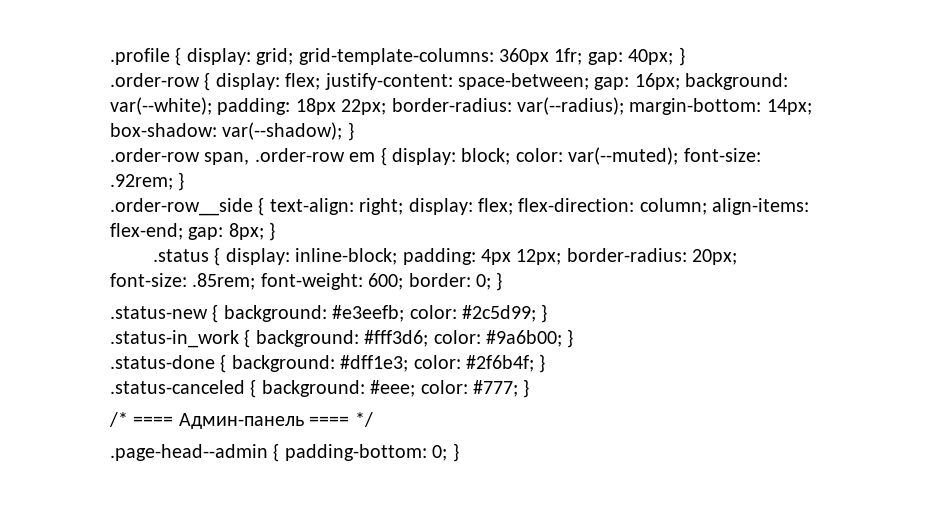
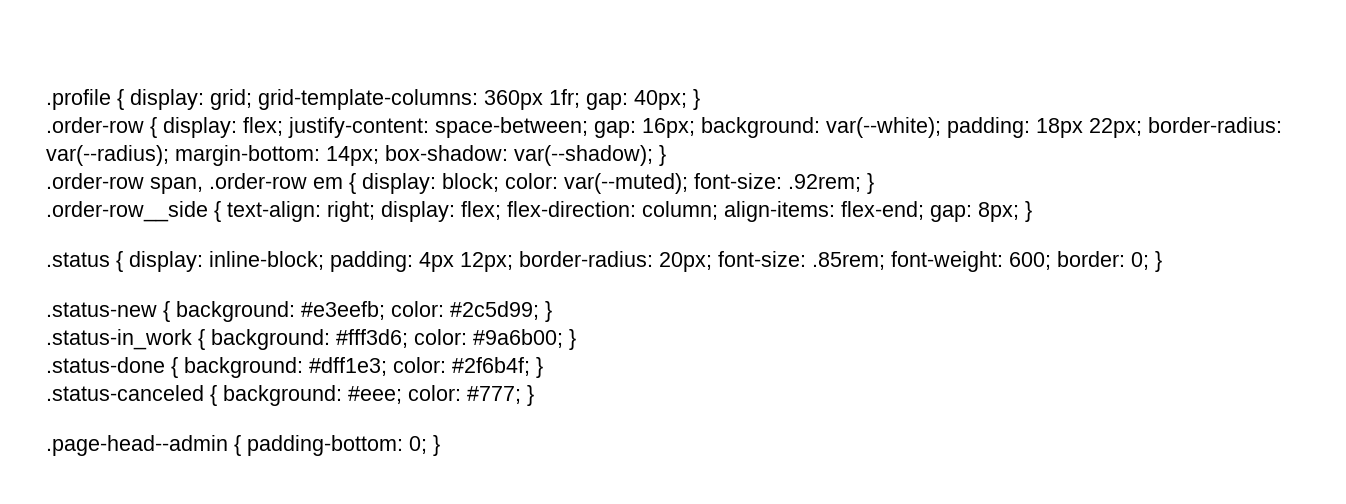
[109,412,373,429] // /* ==== Админ-панель ==== */ -> (534, 395) none

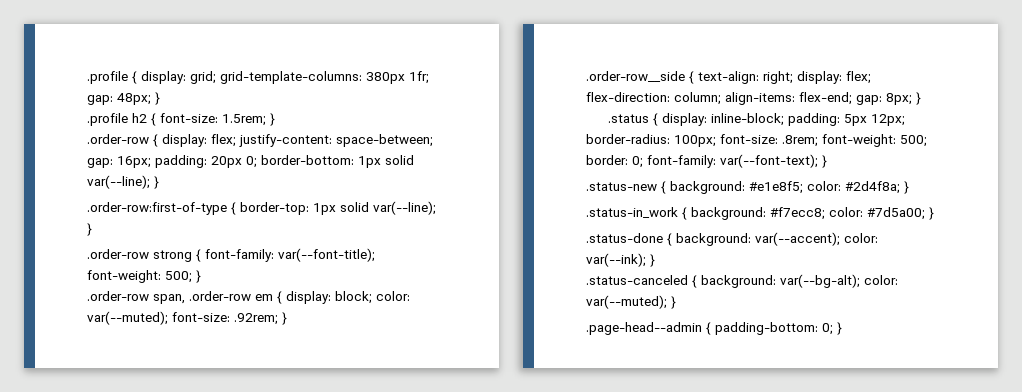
[484,90,543,110] 360px -> [366,72,405,84] 380px
[634,90,687,110] 40px; -> [117,92,160,105] [87,113,266,126] 48px; } // .profile h2 { font-size: 1.5rem;
[701,117,1282,138] [46,145,653,166] background: var(--white); padding: 18px 22px; border-radius: var(--radius); margin-bottom: 14px; box-shadow: var(--shadow); -> [155,155,414,168] [87,175,159,189] [87,201,436,215] [87,223,92,236] [87,248,375,262] [87,270,192,283] padding: 20px 0; border-bottom: 1px solid var(--line); } // .order-row:first-of-type { border-top: 1px solid var(--line); } // .order-row strong { font-family: var(--font-title); font-weight: 500;
[419,252,454,272] 4px -> [844,114,868,126] 5px
[659,251,1149,272] 20px; font-size: .85rem; font-weight: 600; border: 0; -> [674,134,927,147] [586,154,818,168] 100px; font-size: .8rem; font-weight: 500; border: 0; font-family: var(--font-text);
[301,301,539,320] #e3eefb; color: #2c5d99; -> [749,181,900,194] #e1e8f5; color: #2d4f8a;
[336,329,563,348] #fff3d6; color: #9a6b00; -> [770,207,925,220] #f7ecc8; color: #7d5a00;
[309,357,530,376] #dff1e3; color: #2f6b4f; -> [755,232,878,246] [586,253,646,267] var(--accent); color: var(--ink);
[348,385,521,404] #eee; color: #777; -> [780,274,898,288] [586,295,667,309] var(--bg-alt); color: var(--muted);

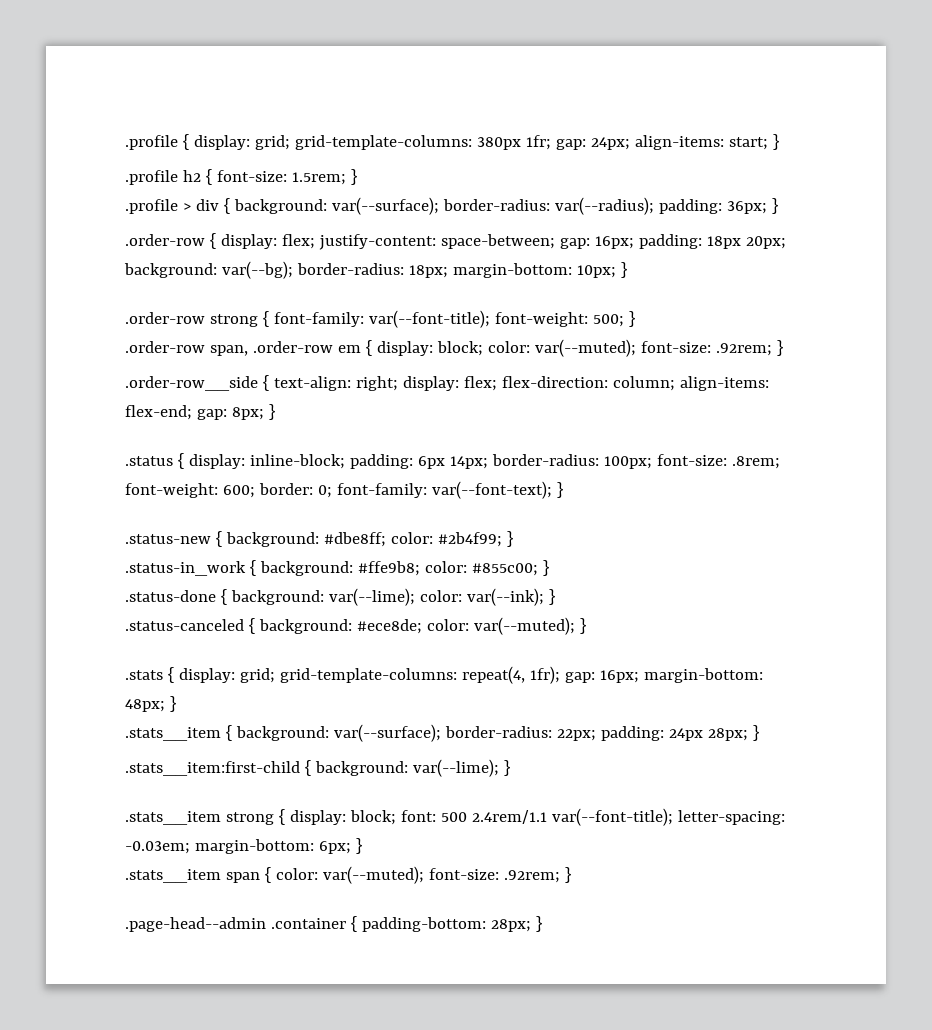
[117,93,151,105] 48px; -> [590,135,768,150] 24px; align-items: start;
(275, 119) none -> [125,197,778,215] // .profile > div { background: var(--surface); border-radius: var(--radius); padding: 36px; }
[211,155,414,168] [87,175,159,189] [87,201,436,215] 20px 0; border-bottom: 1px solid var(--line); } // .order-row:first-of-type { border-top: 1px solid var(--line); -> [706,236,786,249] [124,261,616,279] 18px 20px; background: var(--bg); border-radius: 18px; margin-bottom: 10px;
[844,114,906,126] 5px 12px; -> [417,456,488,469] 6px 14px;
[900,135,927,147] 500; -> [222,485,255,498] 600;
[749,181,900,194] #e1e8f5; color: #2d4f8a; -> [323,532,502,547] #dbe8ff; color: #2b4f99;
[770,207,925,220] #f7ecc8; color: #7d5a00; -> [357,561,538,576] #ffe9b8; color: #855c00;
[755,232,840,246] var(--accent); -> [328,588,415,606] var(--lime);
[780,274,860,288] var(--bg-alt); -> [356,619,422,634] #ece8de;
(676, 302) none -> [125,666,763,684] [125,696,176,712] [125,724,759,742] [125,759,510,777] [125,808,785,826] [125,838,362,854] [125,866,571,884] // .stats { display: grid; grid-template-columns: repeat(4, 1fr); gap: 16px; margin-bottom: 48px; } // .stats__item { background: var(--surface); border-radius: 22px; padding: 24px 28px; } // .stats__item:first-child { background: var(--lime); } // .stats__item strong { display: block; font: 500 2.4rem/1.1 var(--font-title); letter-spacing: -0.03em; margin-bottom: 6px; } // .stats__item span { color: var(--muted); font-size: .92rem; }
(702, 328) none -> [270,918,346,929] .container
[822,323,833,335] 0; -> [490,919,531,932] 28px;

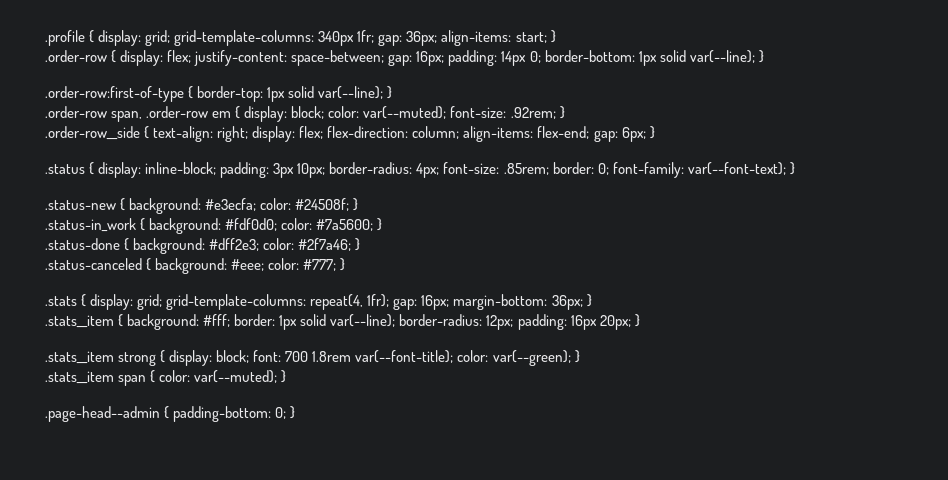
[476,137,521,150] 380px -> [318,31,355,46] 340px
[590,137,630,150] 24px; -> [406,31,438,46] 36px;
[125,169,357,185] [125,197,778,215] // .profile h2 { font-size: 1.5rem; } // .profile > div { background: var(--surface); border-radius: var(--radius); padding: 36px; } -> (556, 36) none
[706,236,786,249] [124,261,627,279] [125,310,624,328] 18px 20px; background: var(--bg); border-radius: 18px; margin-bottom: 10px; } // .order-row strong { font-family: var(--font-title); font-weight: 500; -> [501,50,764,66] [45,86,384,102] 14px 0; border-bottom: 1px solid var(--line); } // .order-row:first-of-type { border-top: 1px solid var(--line);
[231,407,264,420] 8px; -> [621,127,646,142] 6px;
[417,454,780,469] [125,483,255,498] 6px 14px; border-radius: 100px; font-size: .8rem; font-weight: 600; -> [273,162,549,178] 3px 10px; border-radius: 4px; font-size: .85rem;
[323,532,502,547] #dbe8ff; color: #2b4f99; -> [205,198,350,211] #e3ecfa; color: #24508f;
[357,561,538,576] #ffe9b8; color: #855c00; -> [225,218,374,231] #fdf0d0; color: #7a5600;
[328,588,544,606] var(--lime); color: var(--ink); -> [209,238,352,251] #dff2e3; color: #2f7a46;
[356,617,575,635] #ece8de; color: var(--muted); -> [231,258,337,271] #eee; color: #777;
[125,699,165,712] 48px; -> [551,295,583,310] 36px;
[333,724,759,742] [125,759,499,777] var(--surface); border-radius: 22px; padding: 24px 28px; } // .stats__item:first-child { background: var(--lime); -> [203,314,631,330] #fff; border: 1px solid var(--line); border-radius: 12px; padding: 16px 20px;
[440,808,785,826] [125,839,351,854] 500 2.4rem/1.1 var(--font-title); letter-spacing: -0.03em; margin-bottom: 6px; -> [285,350,571,366] 700 1.8rem var(--font-title); color: var(--green);
[428,868,560,883] font-size: .92rem; -> (278, 376) none
[270,918,346,929] .container -> (160, 414) none
[490,919,531,932] 28px; -> [275,407,287,419] 0;

